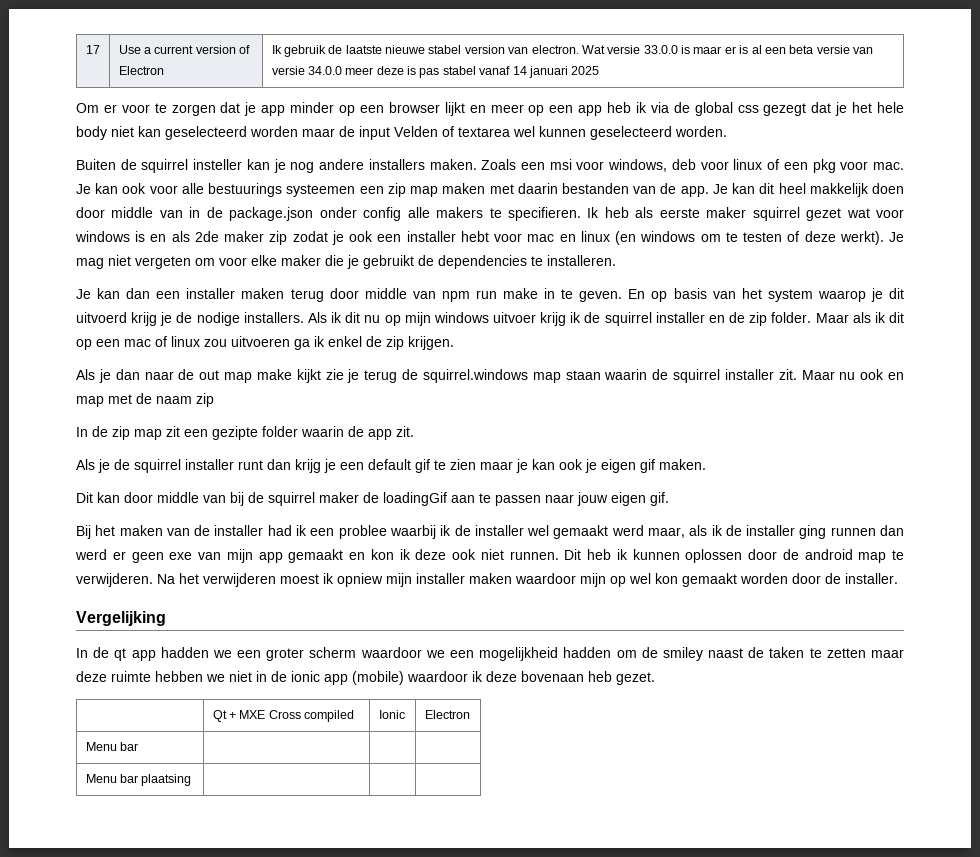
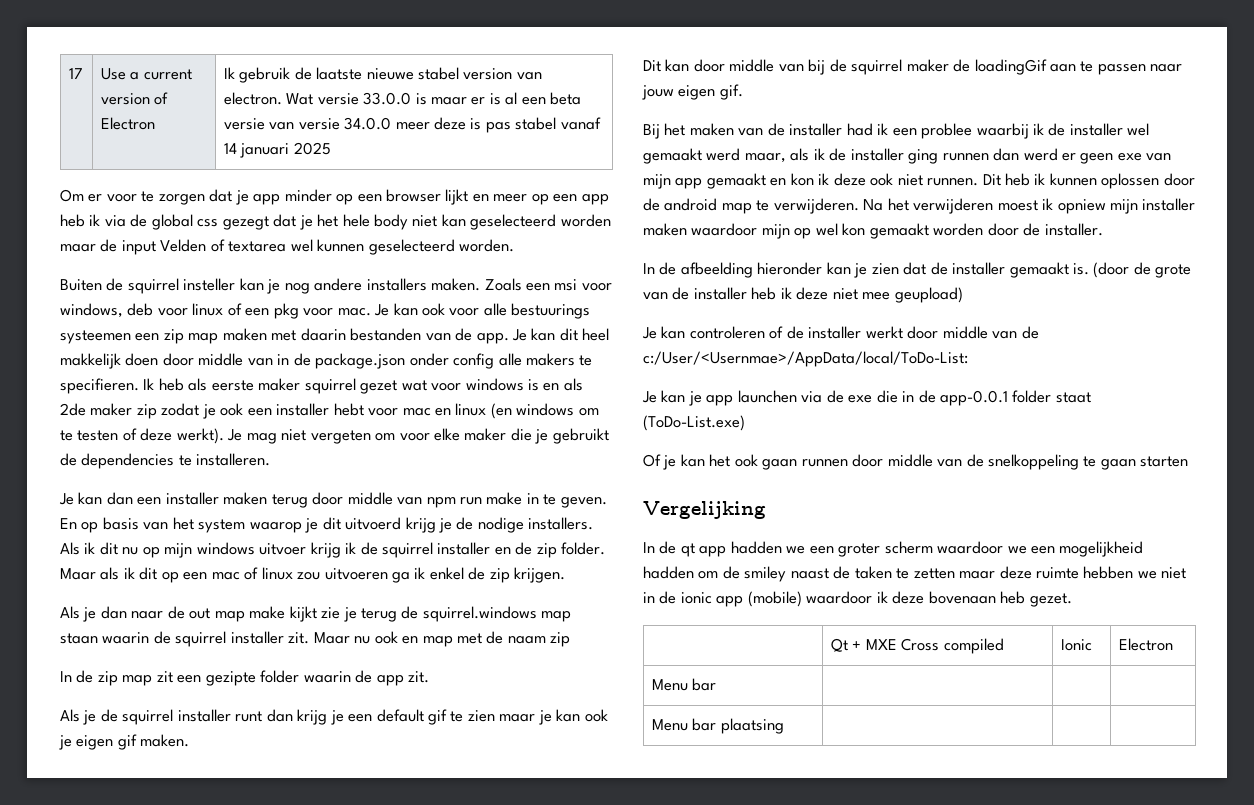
(898, 578) none -> [643,262,1192,278] [643,287,963,303] [642,326,1039,339] [643,351,968,367] [642,390,1091,406] [643,415,745,431] [643,454,1189,470] // In de afbeelding hieronder kan je zien dat de installer gemaakt is. (door de grote van de installer heb ik deze niet mee geupload) // Je kan controleren of de installer werkt door middle van de c:/User/<Usernmae>/AppData/local/ToDo-List: // Je kan je app launchen via de exe die in de app-0.0.1 folder staat (ToDo-List.exe) // Of je kan het ook gaan runnen door middle van de snelkoppeling te gaan starten

